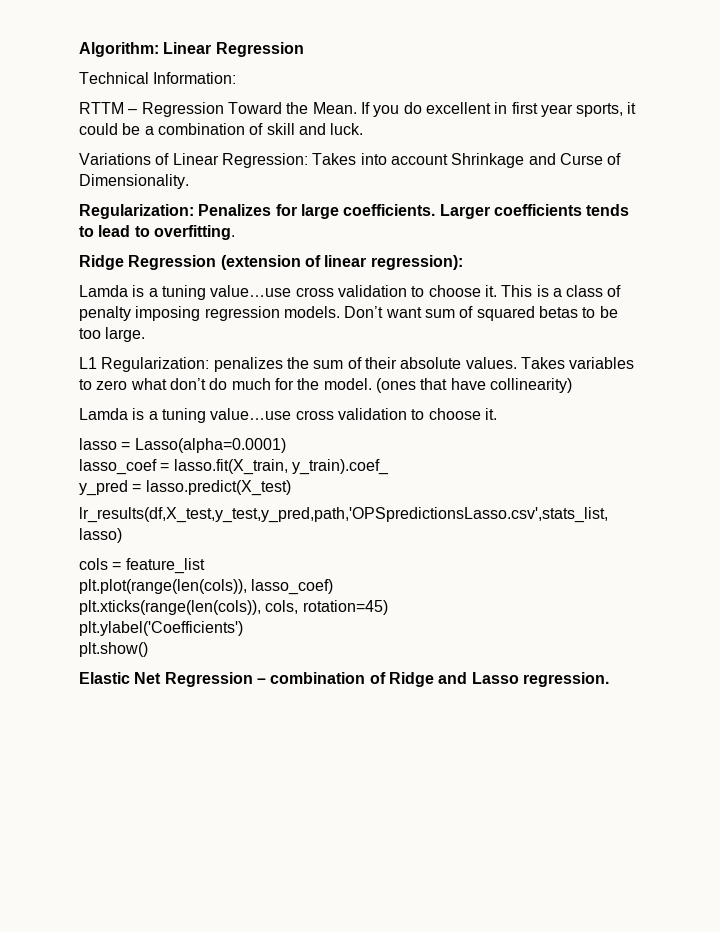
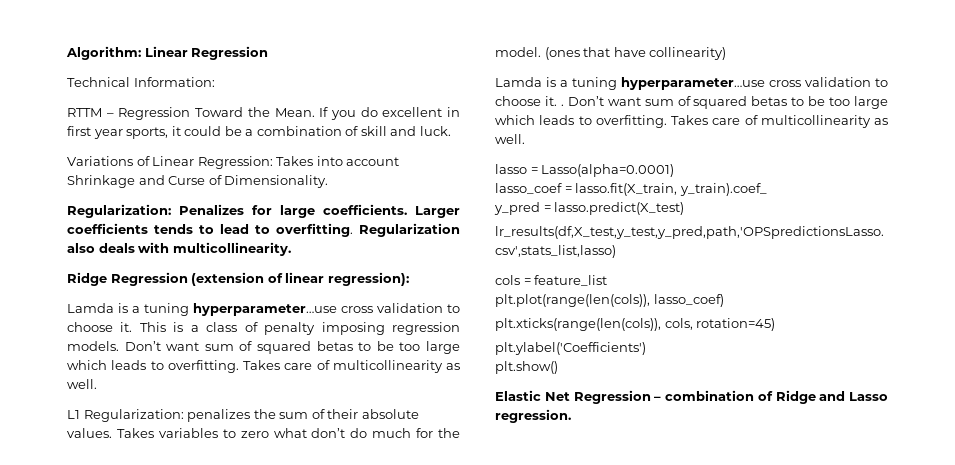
(235, 232) none -> [359,223,460,237] [67,242,291,256] Regularization also deals with multicollinearity.
[210,285,292,297] value…use -> [193,303,337,316] hyperparameter…use
[105,327,146,342] large. -> [426,341,461,354] [67,360,460,373] [67,379,97,389] large which leads to overfitting. Takes care of multicollinearity as well.
[210,408,497,420] value…use cross validation to choose it. -> [621,77,888,90] [495,96,888,109] [495,115,888,128] [495,134,525,144] hyperparameter…use cross validation to choose it. . Don’t want sum of squared betas to be too large which leads to overfitting. Takes care of multicollinearity as well.

